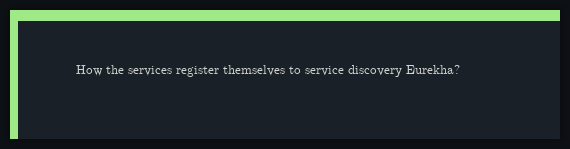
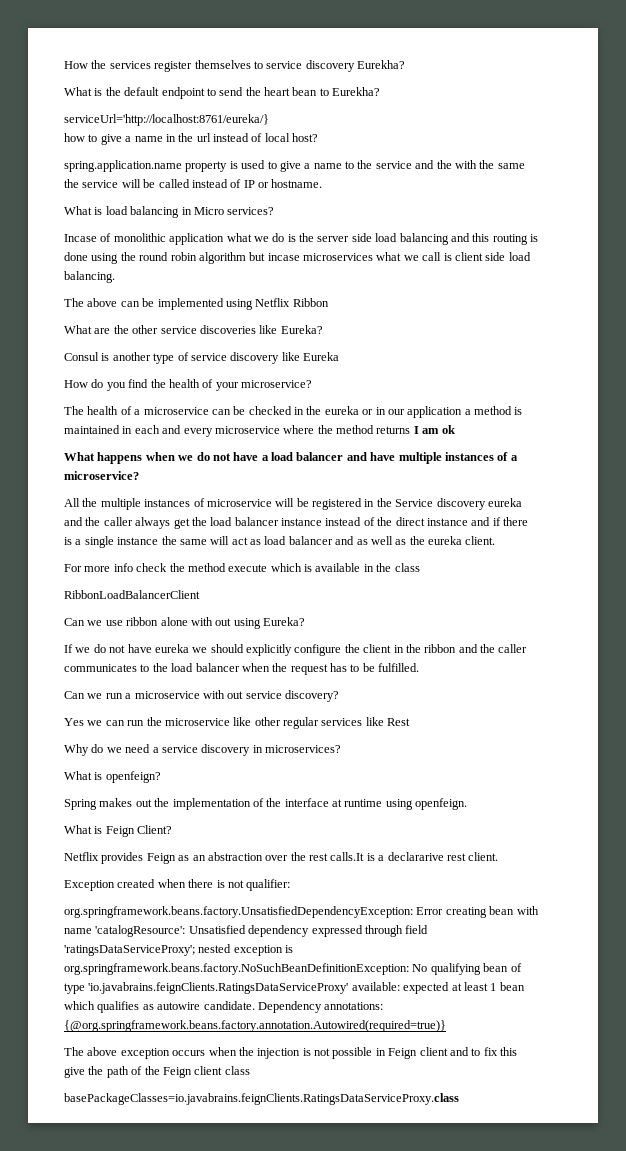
(460, 69) none -> [64,87,381,99] [64,114,269,126] [64,133,319,145] [64,160,525,172] [64,179,323,188] [64,206,275,218] [64,233,538,245] [64,252,531,264] [64,271,115,283] [64,298,329,310] [64,325,323,334] [64,352,339,364] [64,379,312,391] [64,406,523,418] [64,425,455,437] [64,452,518,464] [64,471,139,480] [64,498,522,510] [64,517,528,529] [64,536,496,548] [64,563,420,572] [64,590,200,599] [64,617,305,629] [64,644,528,656] [64,663,420,675] [64,690,339,702] [64,717,411,729] [64,744,341,756] [64,771,161,783] [64,798,468,810] [64,825,173,837] [64,852,499,864] [64,879,291,891] [64,906,539,918] [64,925,429,937] [64,944,294,956] [64,963,522,975] [64,982,525,994] [64,1001,384,1013] [64,1020,446,1032] [64,1047,517,1059] [64,1066,250,1078] [64,1093,459,1105] // What is the default endpoint to send the heart bean to Eurekha? // serviceUrl='http://localhost:8761/eureka/} // how to give a name in the url instead of local host? // spring.application.name property is used to give a name to the service and the with the same the service will be called instead of IP or hostname. // What is load balancing in Micro services? // Incase of monolithic application what we do is the server side load balancing and this routing is done using the round robin algorithm but incase microservices what we call is client side load balancing. // The above can be implemented using Netflix Ribbon // What are the other service discoveries like Eureka? // Consul is another type of service discovery like Eureka // How do you find the health of your microservice? // The health of a microservice can be checked in the eureka or in our application a method is maintained in each and every microservice where the method returns I am ok // What happens when we do not have a load balancer and have multiple instances of a microservice? // All the multiple instances of microservice will be registered in the Service discovery eureka and the caller always get the load balancer instance instead of the direct instance and if there is a single instance the same will act as load balancer and as well as the eureka client. // For more info check the method execute which is available in the class // RibbonLoadBalancerClient // Can we use ribbon alone with out using Eureka? // If we do not have eureka we should explicitly configure the client in the ribbon and the caller communicates to the load balancer when the request has to be fulfilled. // Can we run a microservice with out service discovery? // Yes we can run the microservice like other regular services like Rest // Why do we need a service discovery in microservices? // What is openfeign? // Spring makes out the implementation of the interface at runtime using openfeign. // What is Feign Client? // Netflix provides Feign as an abstraction over the rest calls.It is a declararive rest client. // Exception created when there is not qualifier: // org.springframework.beans.factory.UnsatisfiedDependencyException: Error creating bean with name 'catalogResource': Unsatisfied dependency expressed through field 'ratingsDataServiceProxy'; nested exception is org.springframework.beans.factory.NoSuchBeanDefinitionException: No qualifying bean of type 'io.javabrains.feignClients.RatingsDataServiceProxy' available: expected at least 1 bean which qualifies as autowire candidate. Dependency annotations: {@org.springframework.beans.factory.annotation.Autowired(required=true)} // The above exception occurs when the injection is not possible in Feign client and to fix this give the path of the Feign client class // basePackageClasses=io.javabrains.feignClients.RatingsDataServiceProxy.class

